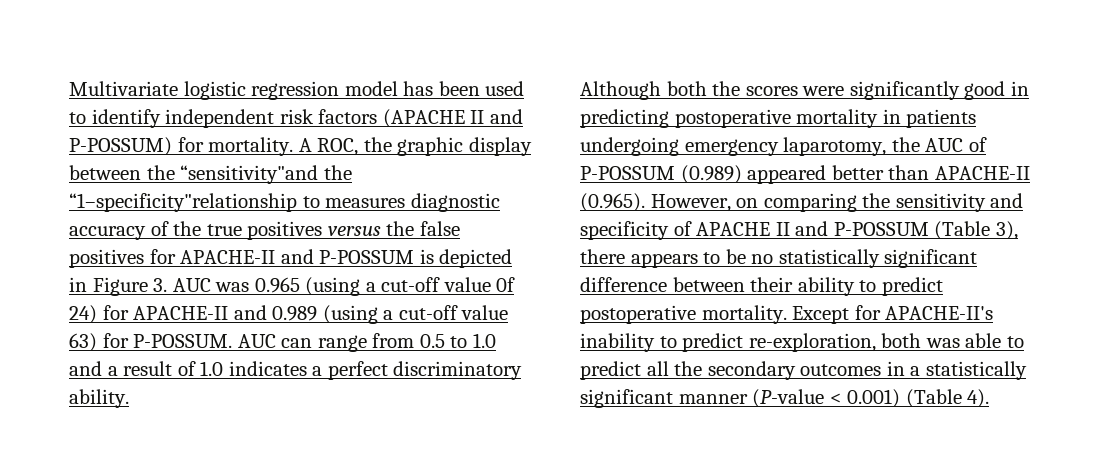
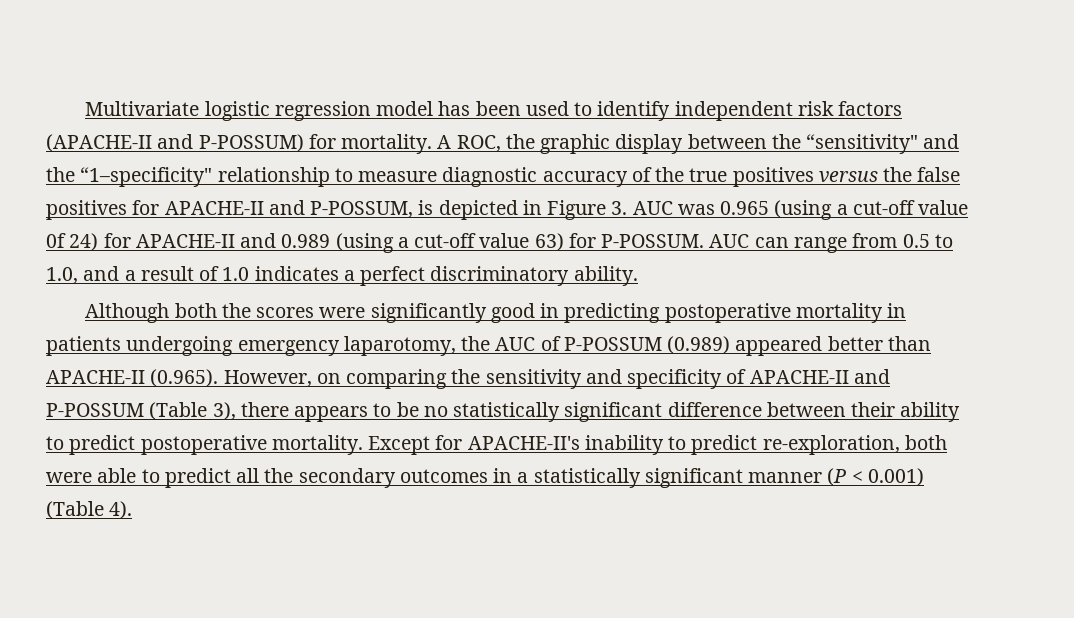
[382,109,485,128] (APACHE II -> [46,134,152,152] (APACHE-II
[180,165,352,184] [69,193,406,212] “sensitivity"and the “1–specificity"relationship to measures -> [806,134,960,154] [46,167,438,187] “sensitivity" and the “1–specificity" relationship to measure
[319,250,415,264] P-POSSUM -> [310,201,414,218] P-POSSUM,
[472,333,496,348] 1.0 -> [46,267,78,284] 1.0,
[696,222,790,236] APACHE II -> [749,370,849,384] APACHE-II
[925,338,960,348] was -> [46,472,92,483] were
[752,389,825,408] (P-value -> [827,468,847,486] (P

